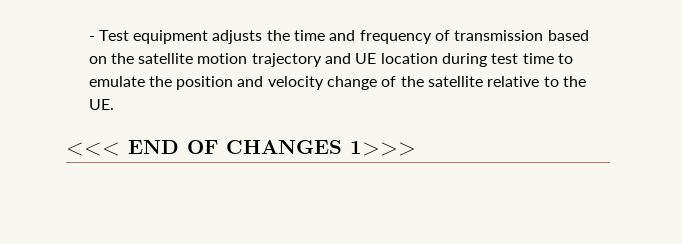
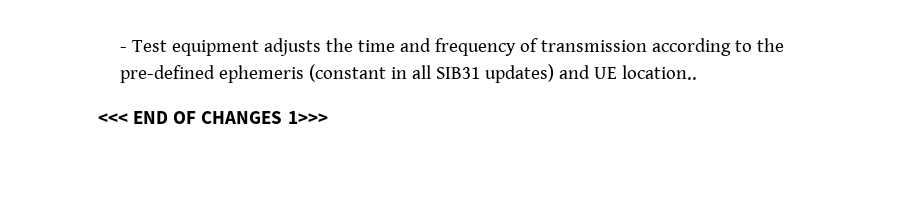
[547,30,589,41] [88,53,574,67] [88,76,587,90] [88,99,114,110] based on the satellite motion trajectory and UE location during test time to emulate the position and velocity change of the satellite relative to the UE. -> [651,38,784,56] [119,64,697,83] according to the pre-defined ephemeris (constant in all SIB31 updates) and UE location..

